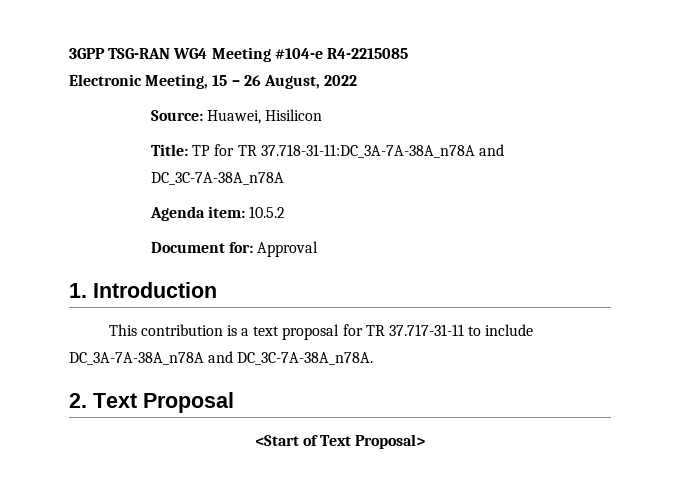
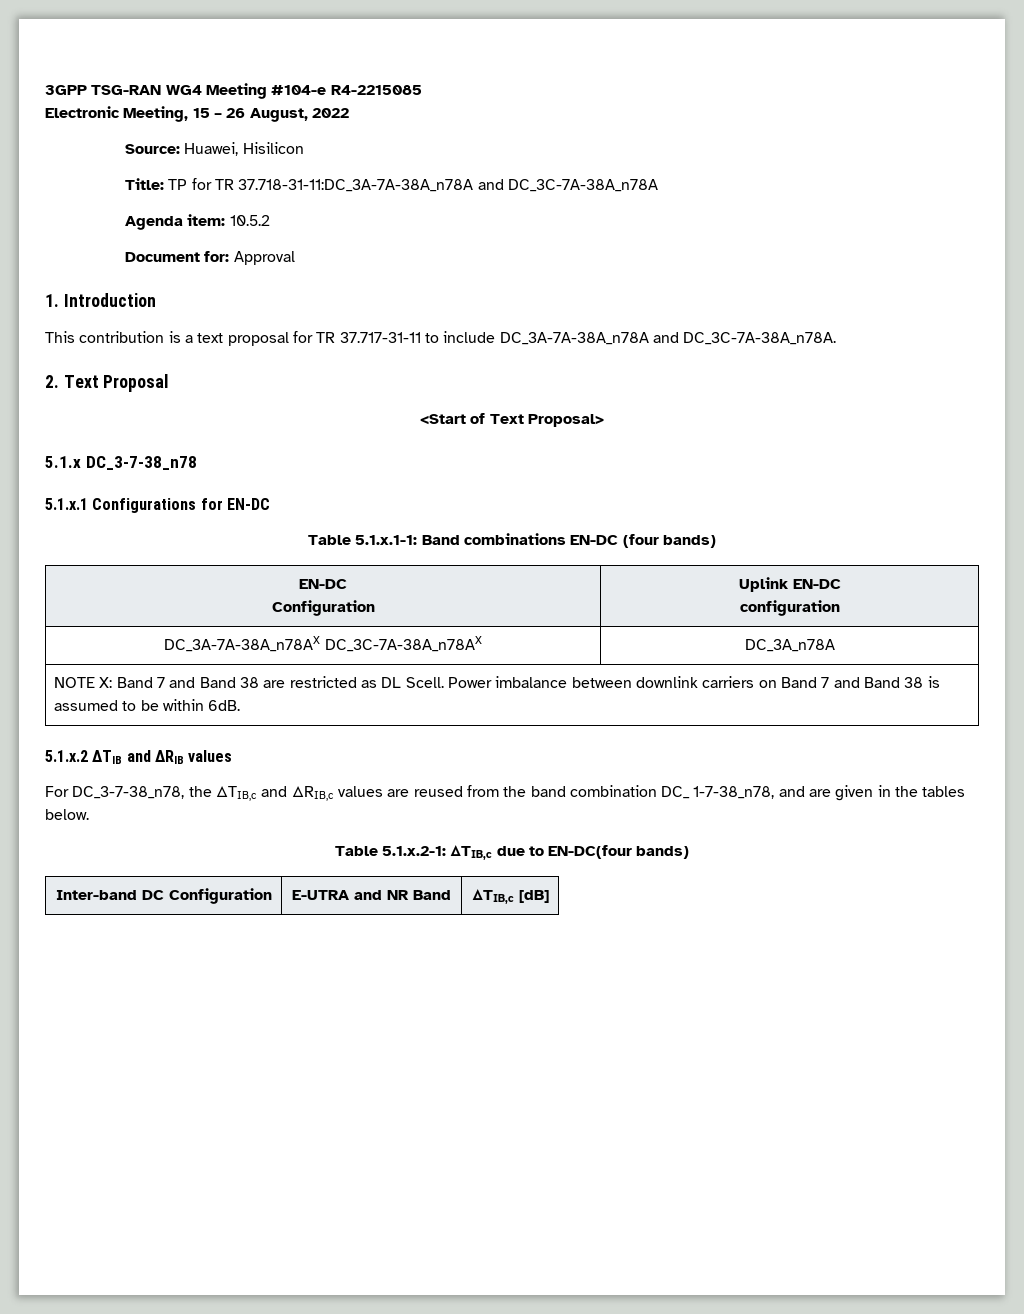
(426, 441) none -> [45,456,197,470] [45,498,270,513] [308,533,716,548] [299,579,347,589] [271,600,375,616] [738,577,841,592] [739,600,840,616] [164,636,482,652] [744,639,835,652] [54,676,940,688] [54,699,241,711] [45,750,233,764] [45,785,966,801] [45,809,89,820] [334,845,690,860] [55,888,272,904] [292,890,451,900] [471,889,549,904] // 5.1.x DC_3-7-38_n78 // 5.1.x.1 Configurations for EN-DC // Table 5.1.x.1-1: Band combinations EN-DC (four bands) // EN-DC // Configuration | Uplink EN-DC // configuration // DC_3A-7A-38A_n78AX DC_3C-7A-38A_n78AX | DC_3A_n78A // NOTE X: Band 7 and Band 38 are restricted as DL Scell. Power imbalance between downlink carriers on Band 7 and Band 38 is assumed to be within 6dB. // 5.1.x.2 ∆TIB and ∆RIB values // For DC_3-7-38_n78, the ΔTIB,c and ΔRIB,c values are reused from the band combination DC_ 1-7-38_n78, and are given in the tables below. // Table 5.1.x.2-1: ΔTIB,c due to EN-DC(four bands) // Inter-band DC Configuration | E-UTRA and NR Band | ΔTIB,c [dB]

